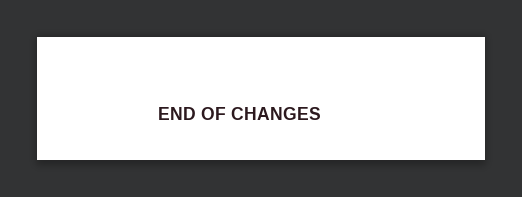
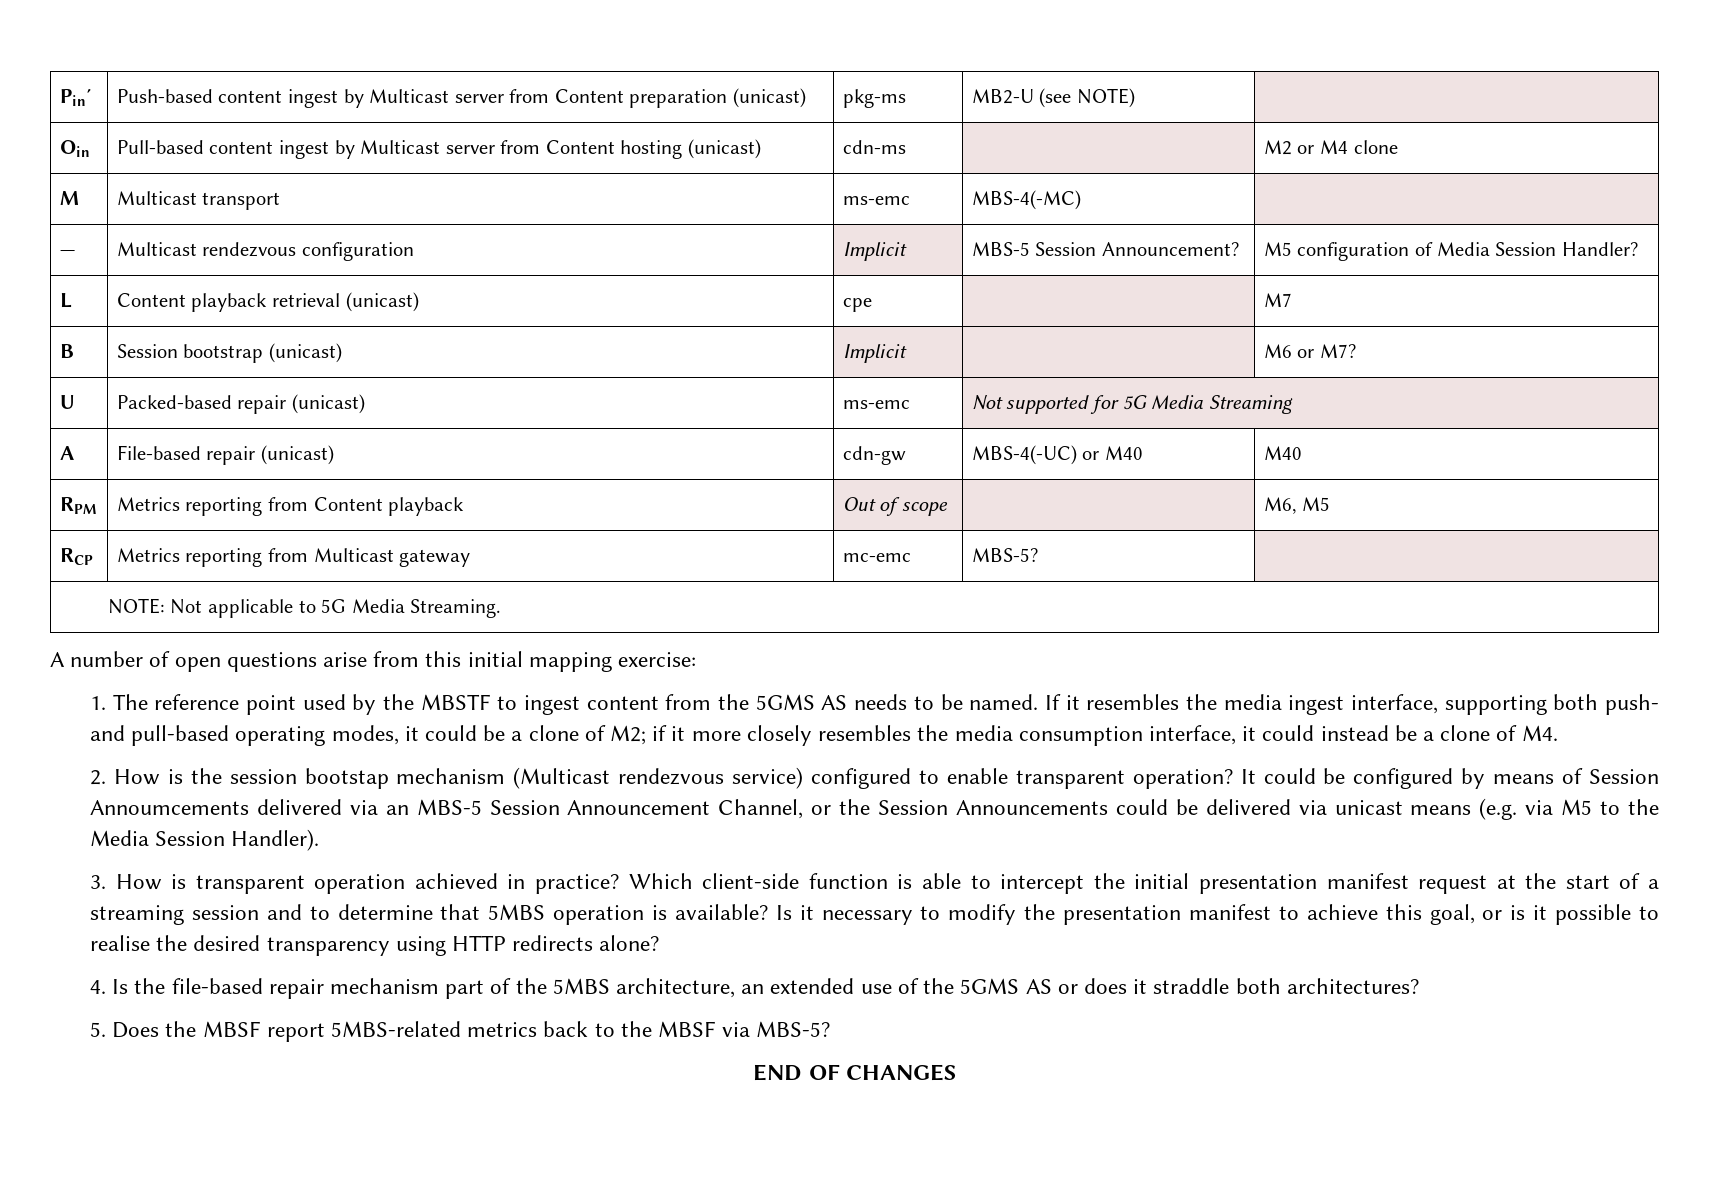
(158, 113) none -> [59,89,91,106] [116,88,806,108] [842,89,906,108] [971,88,1136,108] [59,140,90,157] [116,139,761,159] [842,140,906,154] [1263,140,1398,155] [59,191,79,205] [116,191,281,210] [842,196,910,205] [971,190,1081,210] [59,250,75,256] [116,242,415,261] [842,242,907,261] [971,242,1240,256] [1263,242,1638,261] [59,293,72,308] [116,292,419,312] [842,298,872,312] [1263,293,1292,307] [59,344,74,358] [116,343,343,363] [842,344,907,363] [1263,344,1357,358] [59,395,75,409] [116,394,366,414] [842,400,910,409] [971,395,1293,414] [59,446,74,460] [116,445,335,465] [842,446,906,465] [971,445,1144,465] [1263,446,1302,460] [59,497,96,514] [116,497,465,516] [842,497,949,516] [1263,497,1331,514] [59,548,93,565] [116,548,471,567] [842,553,911,562] [971,548,1038,562] [107,598,502,618] [50,651,697,672] [89,694,1659,715] [89,725,1558,746] [89,767,1659,789] [89,798,1659,820] [89,829,320,851] [89,873,1659,894] [89,904,1660,925] [89,935,660,956] [89,978,1419,999] [89,1021,831,1042] Pin′ | Push-based content ingest by Multicast server from Content preparation (unicast) | pkg-ms | MB2-U (see NOTE) | // Oin | Pull-based content ingest by Multicast server from Content hosting (unicast) | cdn-ms | | M2 or M4 clone // M | Multicast transport | ms-emc | MBS-4(-MC) | // — | Multicast rendezvous configuration | Implicit | MBS-5 Session Announcement? | M5 configuration of Media Session Handler? // L | Content playback retrieval (unicast) | cpe | | M7 // B | Session bootstrap (unicast) | Implicit | | M6 or M7? // U | Packed-based repair (unicast) | ms-emc | Not supported for 5G Media Streaming // A | File-based repair (unicast) | cdn-gw | MBS-4(-UC) or M40 | M40 // RPM | Metrics reporting from Content playback | Out of scope | | M6, M5 // RCP | Metrics reporting from Multicast gateway | mc-emc | MBS-5? | // NOTE: Not applicable to 5G Media Streaming. // A number of open questions arise from this initial mapping exercise: // 1. The reference point used by the MBSTF to ingest content from the 5GMS AS needs to be named. If it resembles the media ingest interface, supporting both push- and pull-based operating modes, it could be a clone of M2; if it more closely resembles the media consumption interface, it could instead be a clone of M4. // 2. How is the session bootstap mechanism (Multicast rendezvous service) configured to enable transparent operation? It could be configured by means of Session Annoumcements delivered via an MBS-5 Session Announcement Channel, or the Session Announcements could be delivered via unicast means (e.g. via M5 to the Media Session Handler). // 3. How is transparent operation achieved in practice? Which client-side function is able to intercept the initial presentation manifest request at the start of a streaming session and to determine that 5MBS operation is available? Is it necessary to modify the presentation manifest to achieve this goal, or is it possible to realise the desired transparency using HTTP redirects alone? // 4. Is the file-based repair mechanism part of the 5MBS architecture, an extended use of the 5GMS AS or does it straddle both architectures? // 5. Does the MBSF report 5MBS-related metrics back to the MBSF via MBS-5? //

